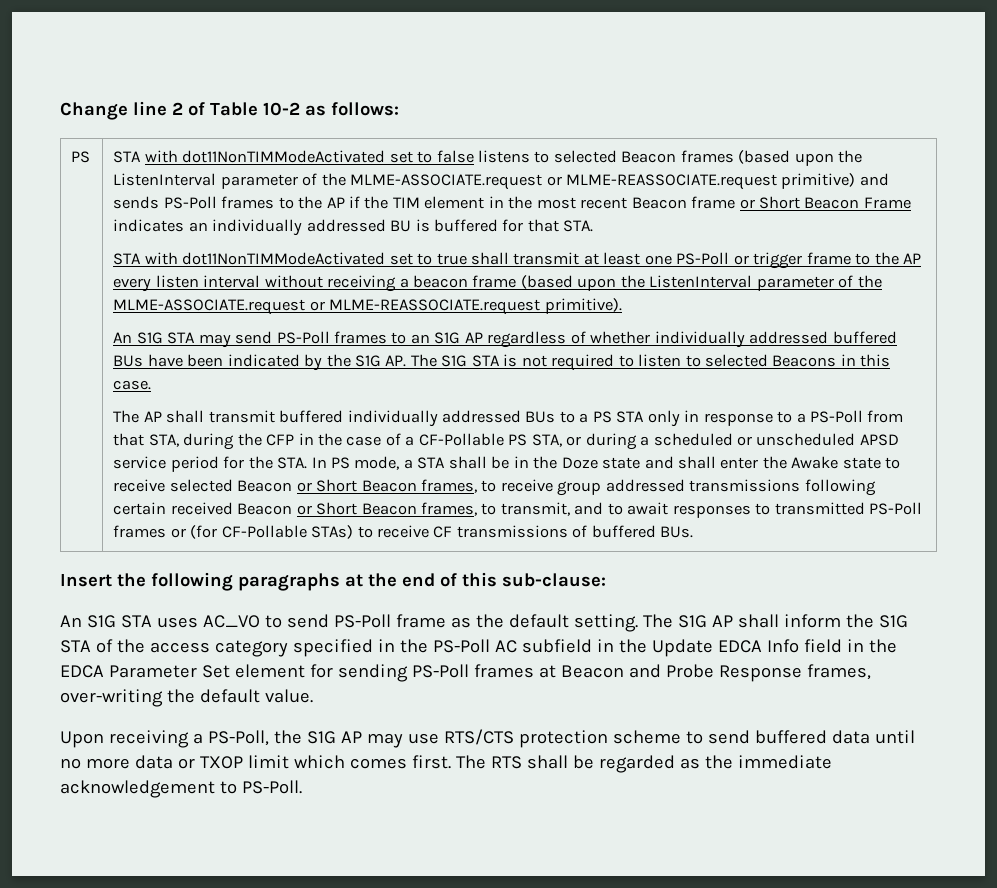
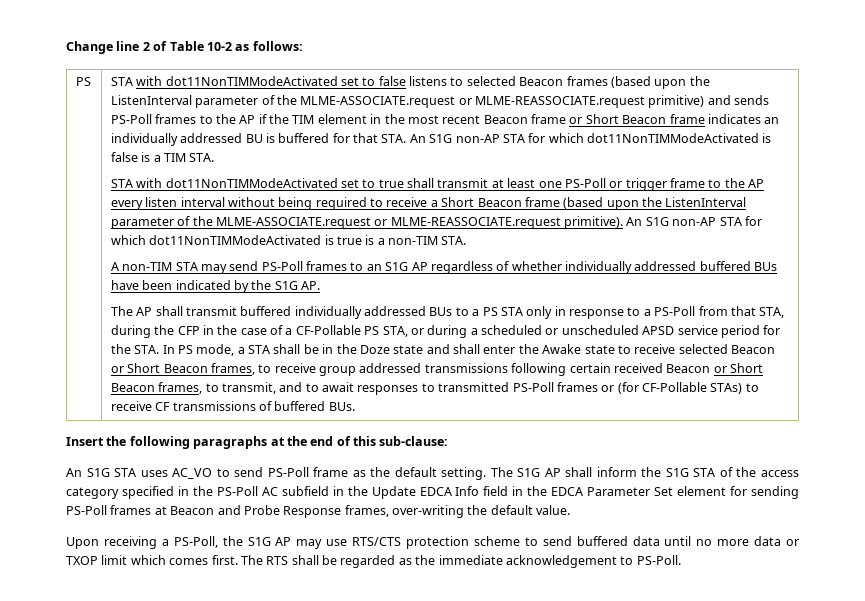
[863,197,911,209] Frame -> [669,114,705,124] frame
(594, 226) none -> [409,133,772,143] [110,152,215,162] An S1G non-AP STA for which dot11NonTIMModeActivated is false is a TIM STA.
[327,275,469,292] receiving a beacon -> [278,197,522,210] being required to receive a Short Beacon
[113,332,163,344] // An S1G -> [626,216,762,226] [110,235,467,245] [110,262,173,271] An S1G non-AP STA for which dot11NonTIMModeActivated is true is a non-TIM STA. // A non-TIM
[410,354,891,371] [113,380,152,390] The S1G STA is not required to listen to selected Beacons in this case. -> (321, 285) none

